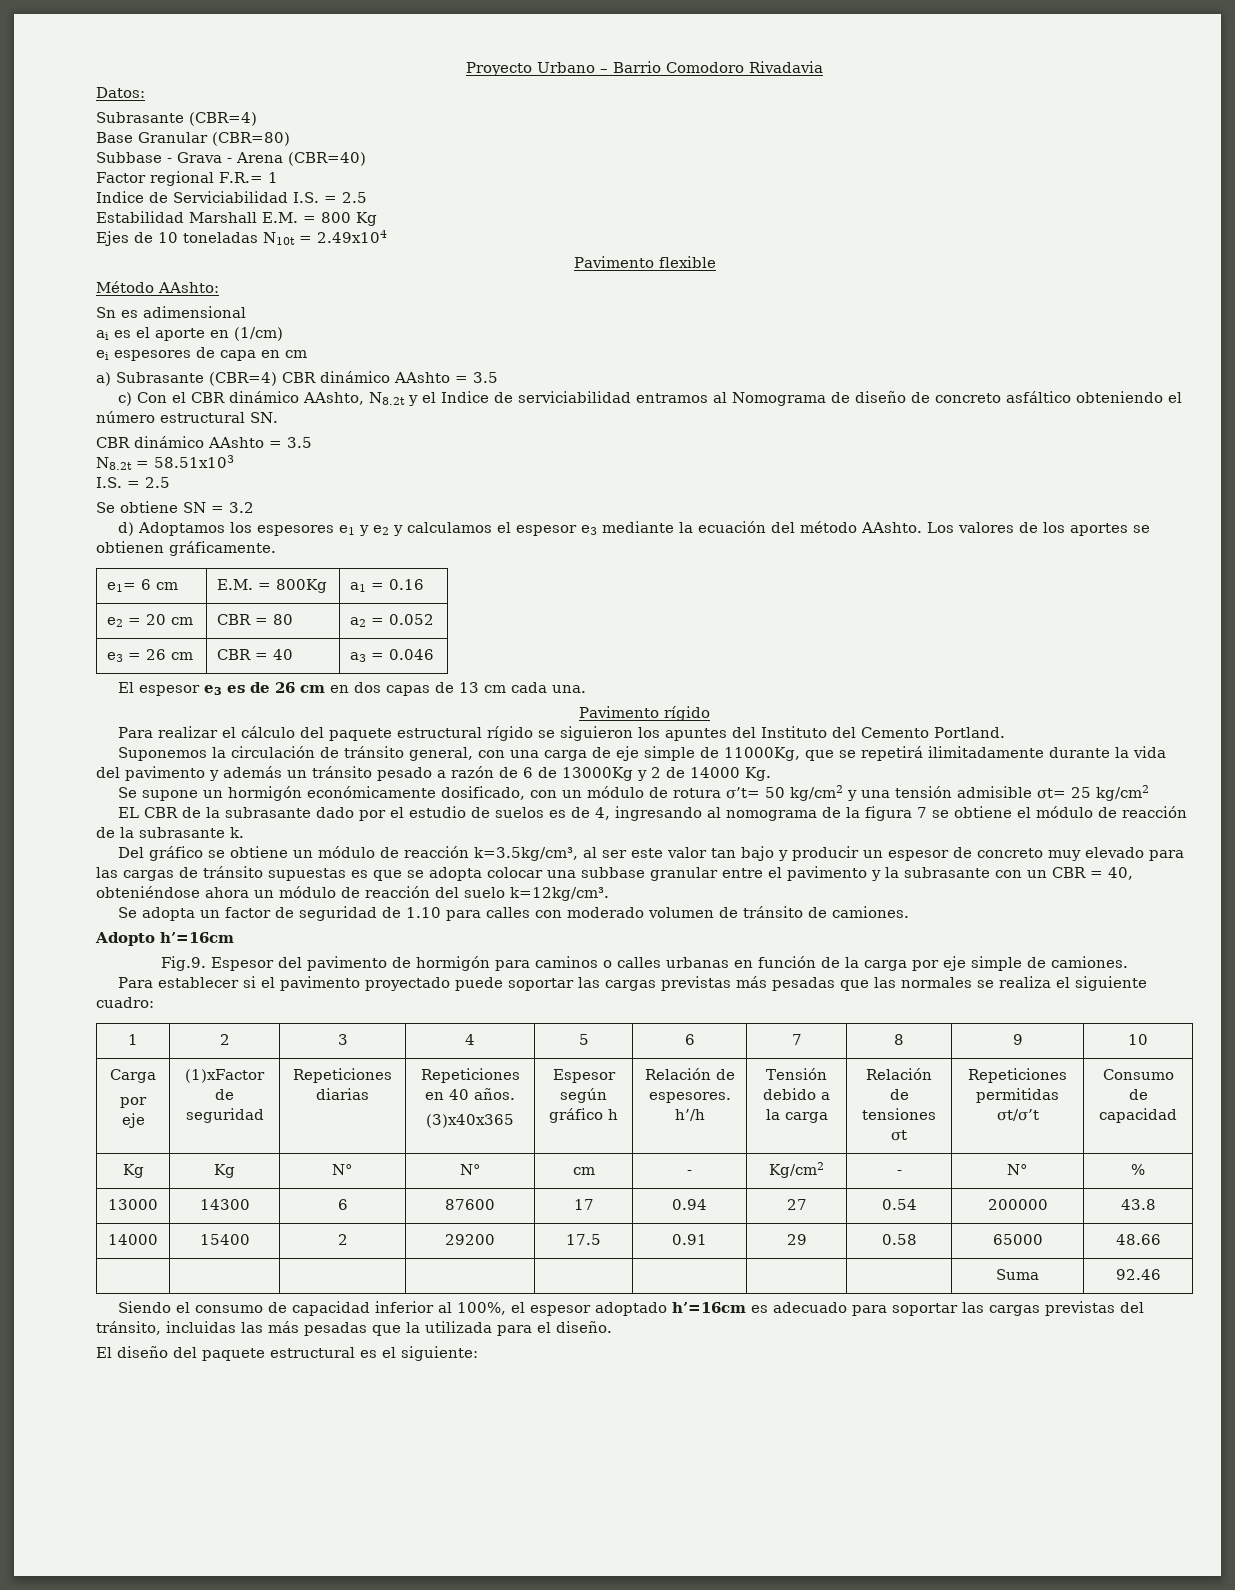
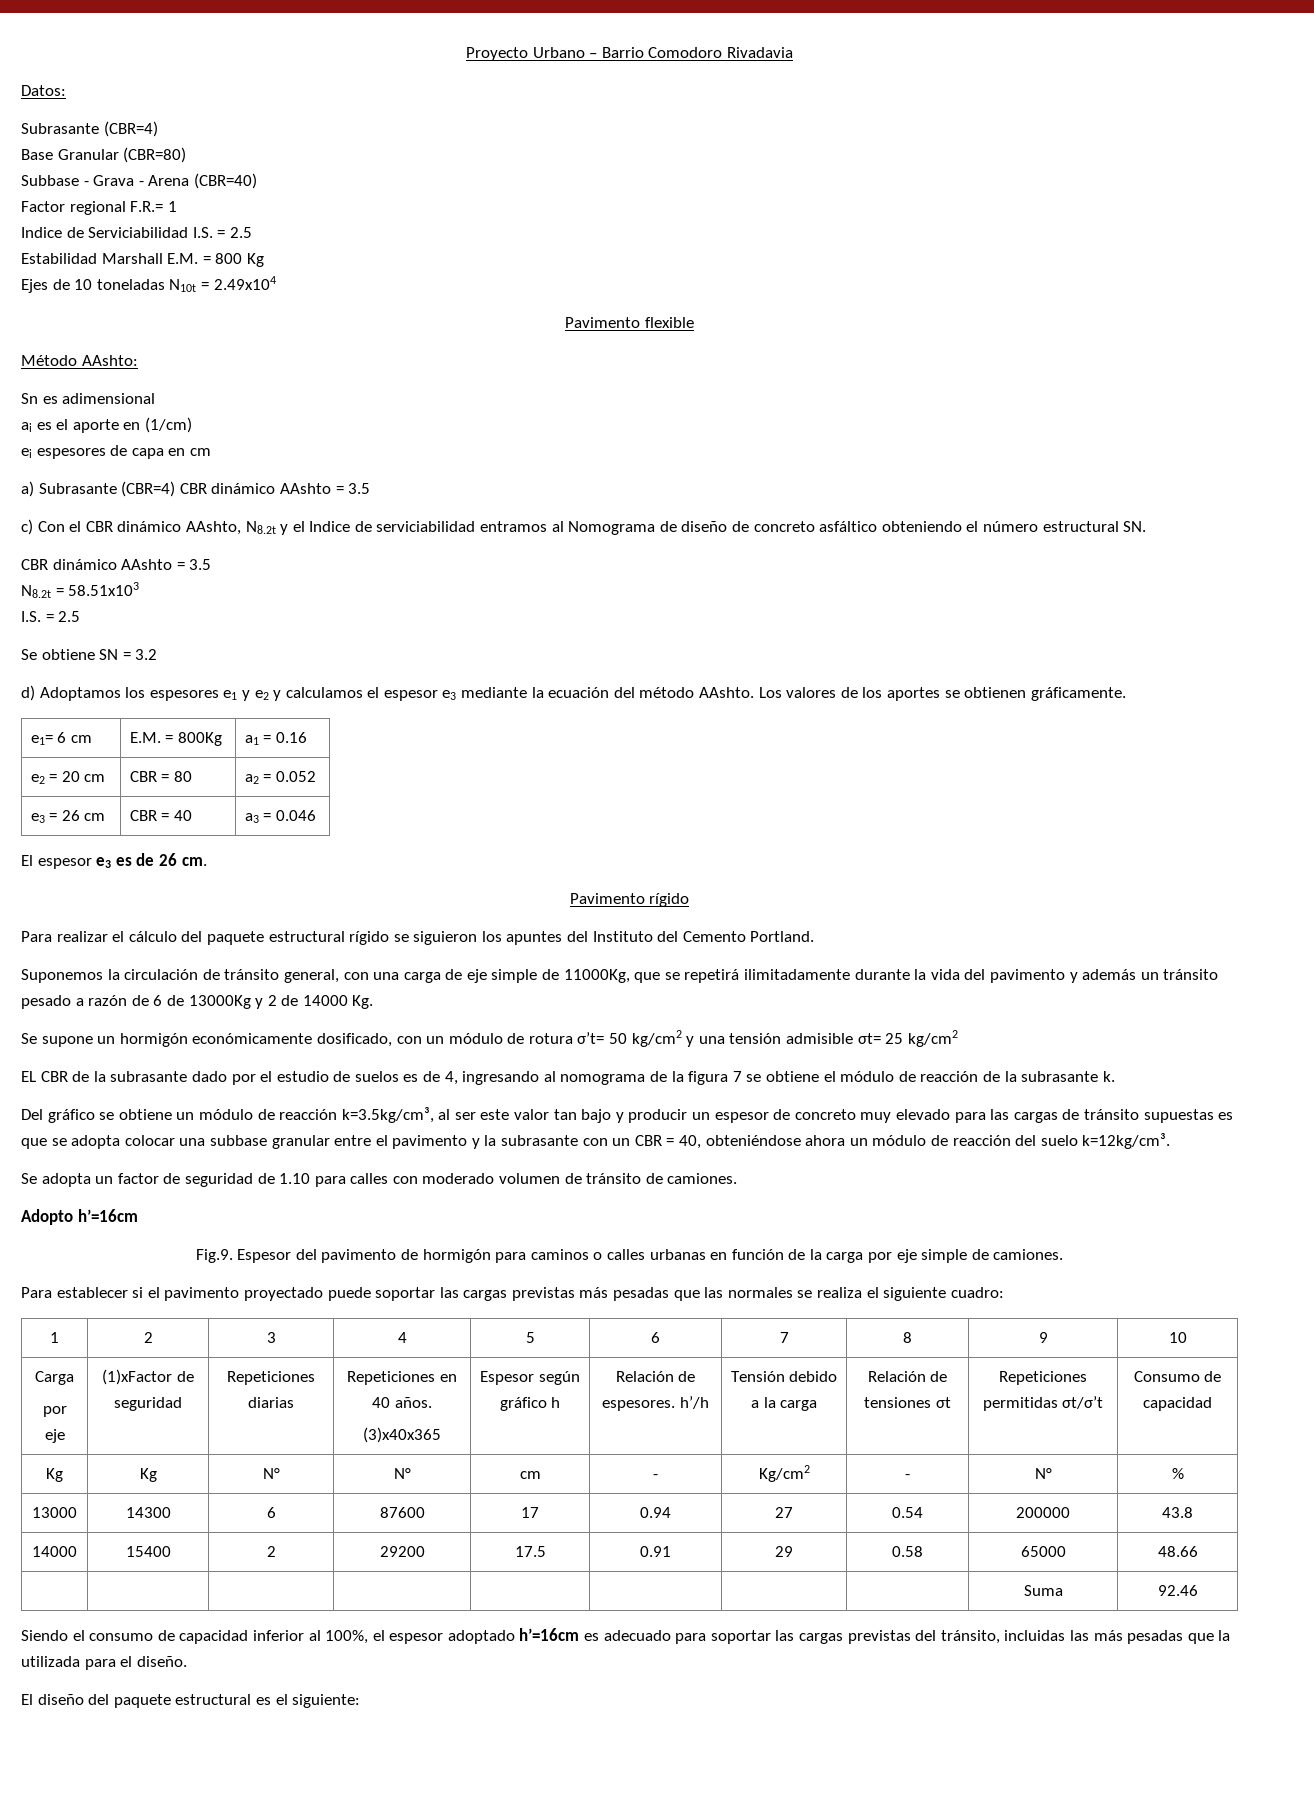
[299,682,586,696] cm en dos capas de 13 cm cada una. -> [181,857,207,866] cm.

